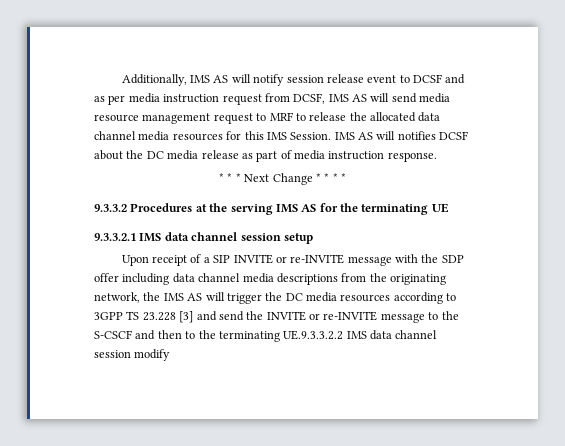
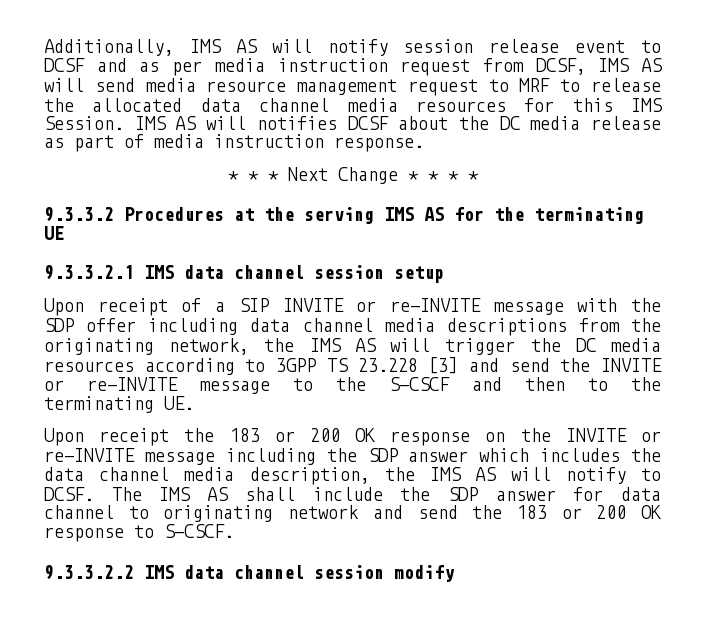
[283,330,344,340] UE.9.3.3.2.2 -> [164,396,194,410] [44,428,661,446] [44,448,661,465] [44,467,661,485] [44,487,661,501] [44,505,662,522] [44,524,234,542] [44,565,134,580] UE. // Upon receipt the 183 or 200 OK response on the INVITE or re-INVITE message including the SDP answer which includes the data channel media description, the IMS AS will notify to DCSF. The IMS AS shall include the SDP answer for data channel to originating network and send the 183 or 200 OK response to S-CSCF. // 9.3.3.2.2

